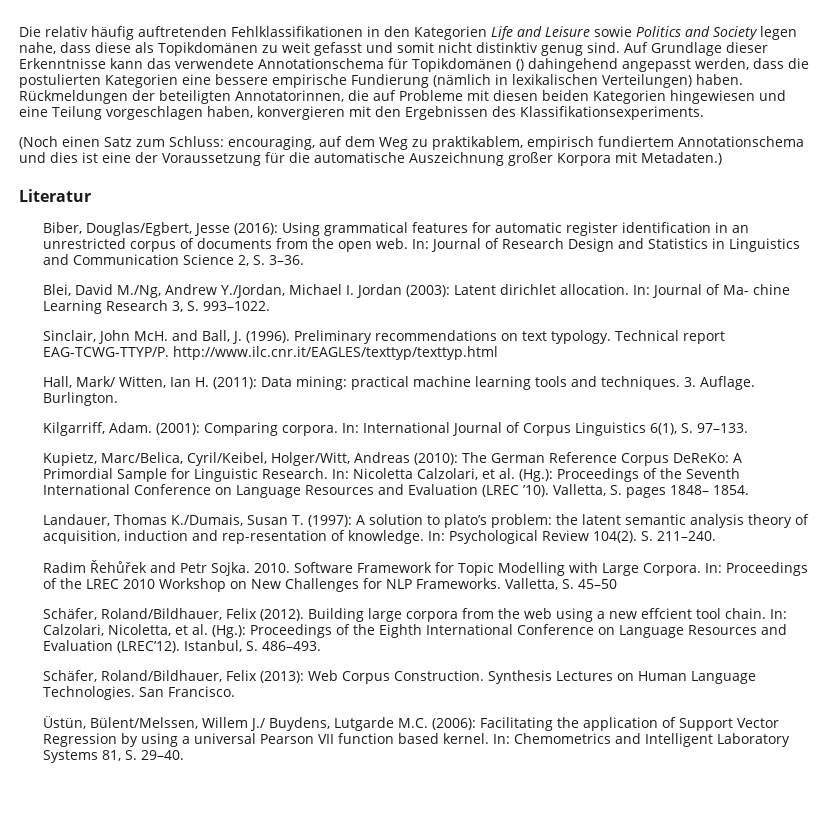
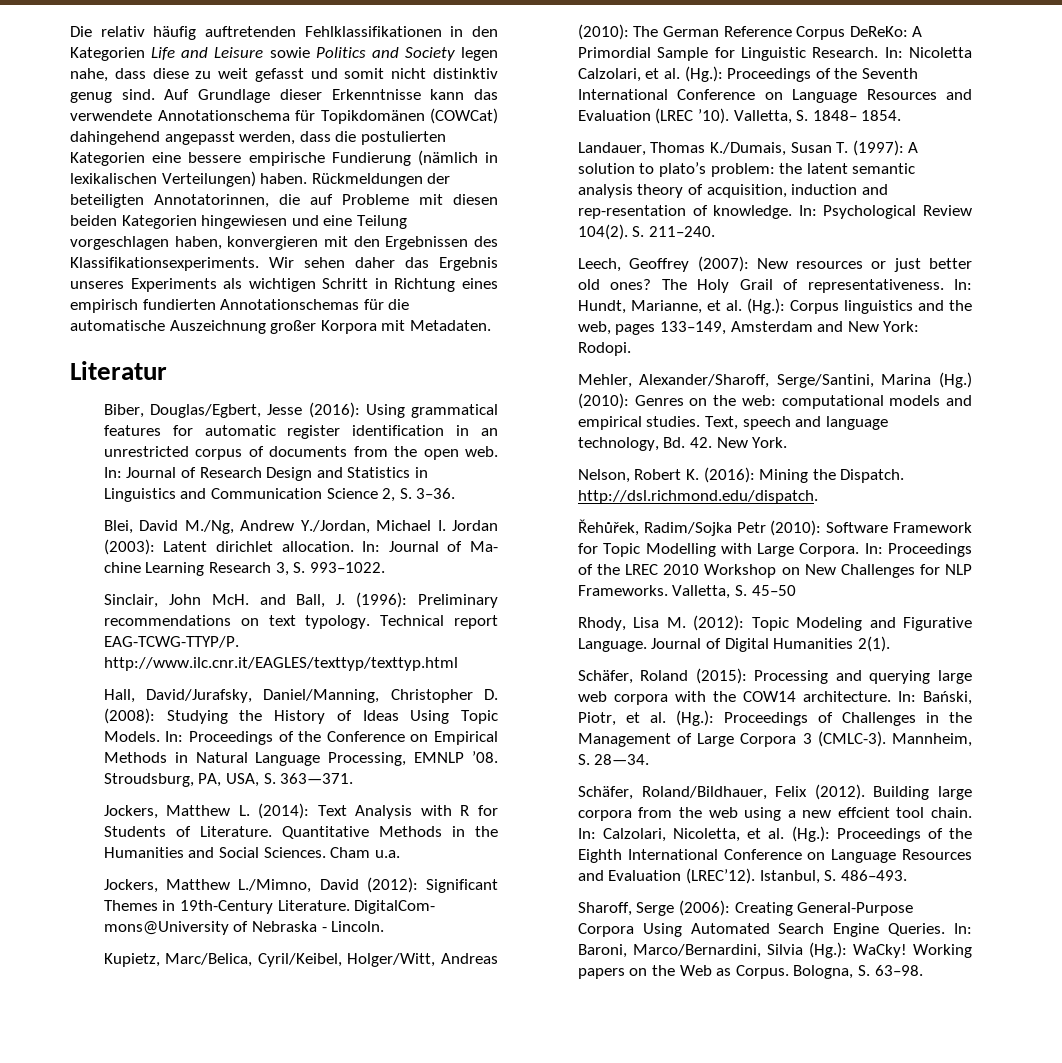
[135,42,258,56] als Topikdomänen -> (189, 73) none
[515,59,524,71] () -> [430,108,498,124] (COWCat)
[19,136,804,150] [19,152,261,166] // (Noch einen Satz zum Schluss: encouraging, auf dem Weg zu praktikablem, empirisch fundiertem Annotationschema und dies ist eine der Voraussetzung -> [269,257,498,271] [70,278,498,292] [70,299,360,313] Wir sehen daher das Ergebnis unseres Experiments als wichtigen Schritt in Richtung eines empirisch fundierten Annotationschemas
[641,152,722,165] Metadaten.) -> [409,320,491,331] Metadaten.
[246,331,291,343] (1996). -> [356,592,408,608] (1996):
[76,376,756,390] [43,392,119,406] [43,422,749,436] Mark/ Witten, Ian H. (2011): Data mining: practical machine learning tools and techniques. 3. Auflage. Burlington. // Kilgarriff, Adam. (2001): Comparing corpora. In: International Journal of Corpus Linguistics 6(1), S. 97–133. -> [146,689,498,703] [103,708,499,724] [103,731,498,745] [103,751,498,766] [103,773,354,787] [103,803,498,819] [103,826,498,839] [103,847,400,858] [103,877,498,893] [103,900,436,914] [103,921,385,935] David/Jurafsky, Daniel/Manning, Christopher D. (2008): Studying the History of Ideas Using Topic Models. In: Proceedings of the Conference on Empirical Methods in Natural Language Processing, EMNLP ’08. Stroudsburg, PA, USA, S. 363—371. // Jockers, Matthew L. (2014): Text Analysis with R for Students of Literature. Quantitative Methods in the Humanities and Social Sciences. Cham u.a. // Jockers, Matthew L./Mimno, David (2012): Significant Themes in 19th-Century Literature. DigitalCom- mons@University of Nebraska - Lincoln.
[626,487,667,498] pages -> (809, 115) none
[43,560,291,576] Radim Řehůřek and Petr Sojka. 2010. -> [577,256,972,272] [577,279,972,293] [577,298,972,314] [577,321,920,335] [577,342,631,356] [577,372,972,388] [577,393,972,409] [577,416,888,430] [577,437,788,451] [577,467,905,483] [577,490,818,504] [577,519,822,536] Leech, Geoffrey (2007): New resources or just better old ones? The Holy Grail of representativeness. In: Hundt, Marianne, et al. (Hg.): Corpus linguistics and the web, pages 133–149, Amsterdam and New York: Rodopi. // Mehler, Alexander/Sharoff, Serge/Santini, Marina (Hg.) (2010): Genres on the web: computational models and empirical studies. Text, speech and language technology, Bd. 42. New York. // Nelson, Robert K. (2016): Mining the Dispatch. http://dsl.richmond.edu/dispatch. // Řehůřek, Radim/Sojka Petr (2010):
(618, 584) none -> [577,615,972,631] [577,636,890,652] [577,668,972,684] [577,691,972,705] [577,710,972,726] [577,731,972,747] [577,754,650,765] // Rhody, Lisa M. (2012): Topic Modeling and Figurative Language. Journal of Digital Humanities 2(1). // Schäfer, Roland (2015): Processing and querying large web corpora with the COW14 architecture. In: Bański, Piotr, et al. (Hg.): Proceedings of Challenges in the Management of Large Corpora 3 (CMLC-3). Mannheim, S. 28—34.
[43,670,757,684] [43,686,236,700] [43,716,780,731] [43,733,791,747] [43,750,185,763] Schäfer, Roland/Bildhauer, Felix (2013): Web Corpus Construction. Synthesis Lectures on Human Language Technologies. San Francisco. // Üstün, Bülent/Melssen, Willem J./ Buydens, Lutgarde M.C. (2006): Facilitating the application of Support Vector Regression by using a universal Pearson VII function based kernel. In: Chemometrics and Intelligent Laboratory Systems 81, S. 29–40. -> [577,900,914,916] [577,923,972,937] [577,942,972,958] [577,965,923,979] Sharoff, Serge (2006): Creating General-Purpose Corpora Using Automated Search Engine Queries. In: Baroni, Marco/Bernardini, Silvia (Hg.): WaCky! Working papers on the Web as Corpus. Bologna, S. 63–98.

